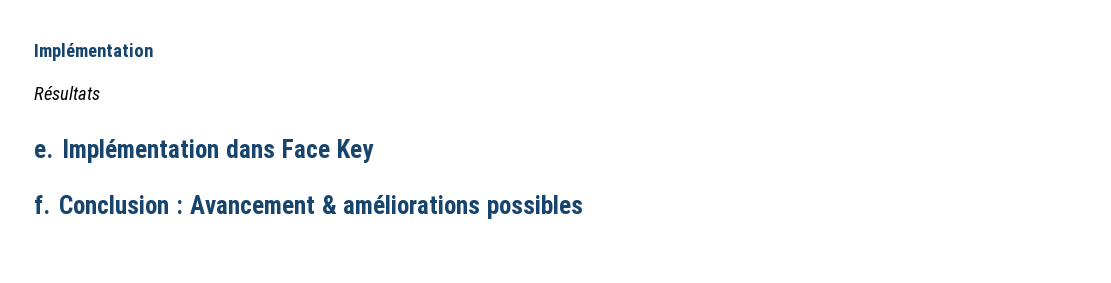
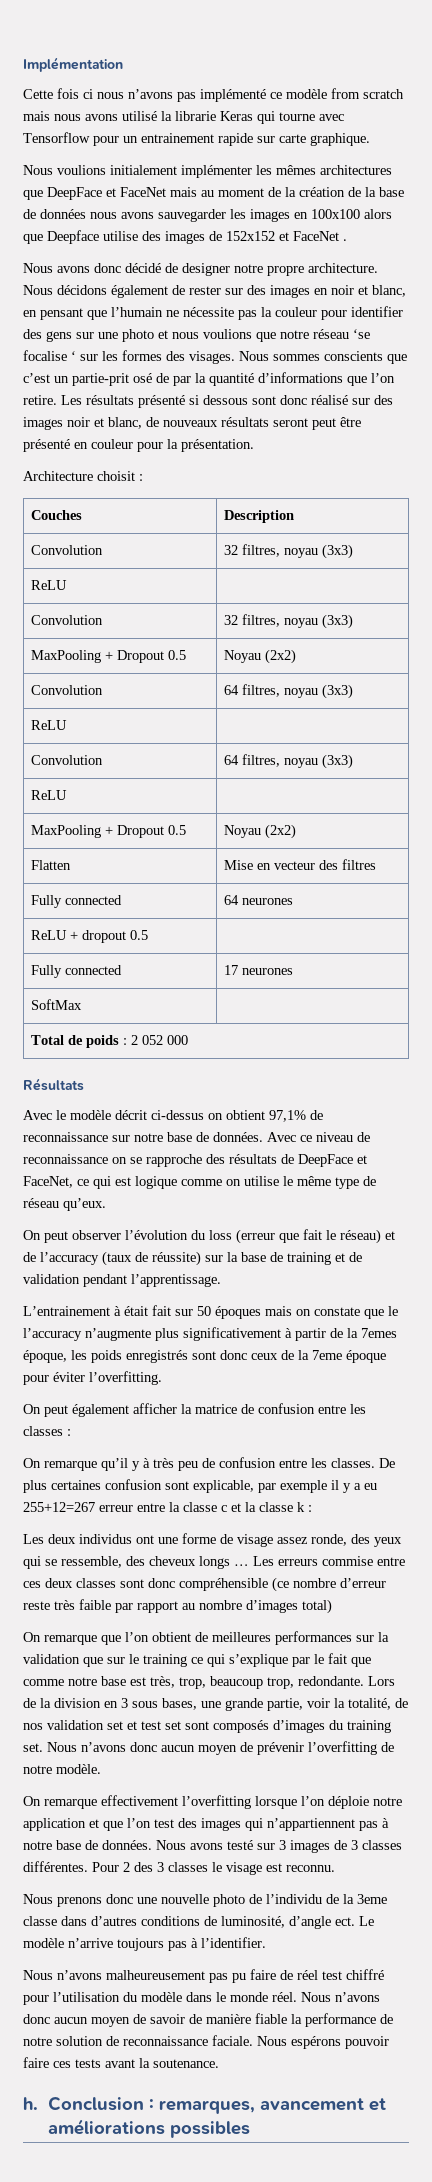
[34,86,100,100] [34,139,374,163] [34,195,337,214] Résultats // e. Implémentation dans Face Key // f. Conclusion : Avancement & -> [23,88,404,102] [23,111,344,124] [23,132,370,146] [23,165,392,178] [23,187,404,200] [23,209,392,222] [23,230,347,244] [23,263,378,276] [23,285,406,298] [23,306,403,320] [23,329,370,342] [23,350,407,364] [23,372,395,386] [23,395,393,408] [23,417,361,430] [23,439,254,452] [23,471,143,481] [31,510,83,520] [224,510,295,523] [31,545,104,555] [224,544,354,559] [31,580,68,590] [31,615,104,625] [224,614,354,629] [31,650,187,663] [224,649,297,664] [31,685,104,695] [224,684,354,699] [31,720,68,730] [31,755,104,765] [224,754,354,769] [31,790,68,800] [31,825,187,838] [224,824,297,839] [31,860,72,870] [224,859,377,870] [31,895,123,908] [224,895,294,905] [31,930,149,943] [31,965,123,978] [224,965,294,975] [31,999,83,1010] [31,1035,189,1048] [23,1078,84,1091] [23,1110,323,1122] [23,1132,370,1142] [23,1154,367,1167] [23,1176,376,1189] [23,1198,106,1211] [23,1229,395,1244] [23,1251,362,1266] [23,1274,221,1287] [23,1305,398,1319] [23,1327,397,1341] [23,1350,386,1363] [23,1371,162,1385] [23,1403,366,1417] [23,1426,71,1436] [23,1457,395,1471] [23,1479,377,1493] [23,1502,312,1512] [23,1533,402,1547] [23,1556,405,1569] [23,1577,386,1592] [23,1599,332,1614] [23,1631,389,1645] [23,1653,371,1667] [23,1676,395,1689] [23,1698,408,1711] [23,1720,391,1733] [23,1741,394,1755] [23,1764,101,1774] [23,1795,402,1809] [23,1818,389,1831] [23,1840,402,1853] [23,1861,335,1875] [23,1894,387,1907] [23,1916,374,1929] [23,1937,266,1951] [23,1969,384,1983] [23,1992,380,2005] [23,2013,393,2027] [23,2035,389,2049] [23,2057,219,2068] [23,2096,386,2114] Cette fois ci nous n’avons pas implémenté ce modèle from scratch mais nous avons utilisé la librarie Keras qui tourne avec Tensorflow pour un entrainement rapide sur carte graphique. // Nous voulions initialement implémenter les mêmes architectures que DeepFace et FaceNet mais au moment de la création de la base de données nous avons sauvegarder les images en 100x100 alors que Deepface utilise des images de 152x152 et FaceNet . // Nous avons donc décidé de designer notre propre architecture. Nous décidons également de rester sur des images en noir et blanc, en pensant que l’humain ne nécessite pas la couleur pour identifier des gens sur une photo et nous voulions que notre réseau ‘se focalise ‘ sur les formes des visages. Nous sommes conscients que c’est un partie-prit osé de par la quantité d’informations que l’on retire. Les résultats présenté si dessous sont donc réalisé sur des images noir et blanc, de nouveaux résultats seront peut être présenté en couleur pour la présentation. // Architecture choisit : // Couches | Description // Convolution | 32 filtres, noyau (3x3) // ReLU | // Convolution | 32 filtres, noyau (3x3) // MaxPooling + Dropout 0.5 | Noyau (2x2) // Convolution | 64 filtres, noyau (3x3) // ReLU | // Convolution | 64 filtres, noyau (3x3) // ReLU | // MaxPooling + Dropout 0.5 | Noyau (2x2) // Flatten | Mise en vecteur des filtres // Fully connected | 64 neurones // ReLU + dropout 0.5 | // Fully connected | 17 neurones // SoftMax | // Total de poids : 2 052 000 // Résultats // Avec le modèle décrit ci-dessus on obtient 97,1% de reconnaissance sur notre base de données. Avec ce niveau de reconnaissance on se rapproche des résultats de DeepFace et FaceNet, ce qui est logique comme on utilise le même type de réseau qu’eux. // On peut observer l’évolution du loss (erreur que fait le réseau) et de l’accuracy (taux de réussite) sur la base de training et de validation pendant l’apprentissage. // L’entrainement à était fait sur 50 époques mais on constate que le l’accuracy n’augmente plus significativement à partir de la 7emes époque, les poids enregistrés sont donc ceux de la 7eme époque pour éviter l’overfitting. // On peut également afficher la matrice de confusion entre les classes : // On remarque qu’il y à très peu de confusion entre les classes. De plus certaines confusion sont explicable, par exemple il y a eu 255+12=267 erreur entre la classe c et la classe k : // Les deux individus ont une forme de visage assez ronde, des yeux qui se ressemble, des cheveux longs … Les erreurs commise entre ces deux classes sont donc compréhensible (ce nombre d’erreur reste très faible par rapport au nombre d’images total) // On remarque que l’on obtient de meilleures performances sur la validation que sur le training ce qui s’explique par le fait que comme notre base est très, trop, beaucoup trop, redondante. Lors de la division en 3 sous bases, une grande partie, voir la totalité, de nos validation set et test set sont composés d’images du training set. Nous n’avons donc aucun moyen de prévenir l’overfitting de notre modèle. // On remarque effectivement l’overfitting lorsque l’on déploie notre application et que l’on test des images qui n’appartiennent pas à notre base de données. Nous avons testé sur 3 images de 3 classes différentes. Pour 2 des 3 classes le visage est reconnu. // Nous prenons donc une nouvelle photo de l’individu de la 3eme classe dans d’autres conditions de luminosité, d’angle ect. Le modèle n’arrive toujours pas à l’identifier. // Nous n’avons malheureusement pas pu faire de réel test chiffré pour l’utilisation du modèle dans le monde réel. Nous n’avons donc aucun moyen de savoir de manière fiable la performance de notre solution de reconnaissance faciale. Nous espérons pouvoir faire ces tests avant la soutenance. // h. Conclusion : remarques, avancement et

